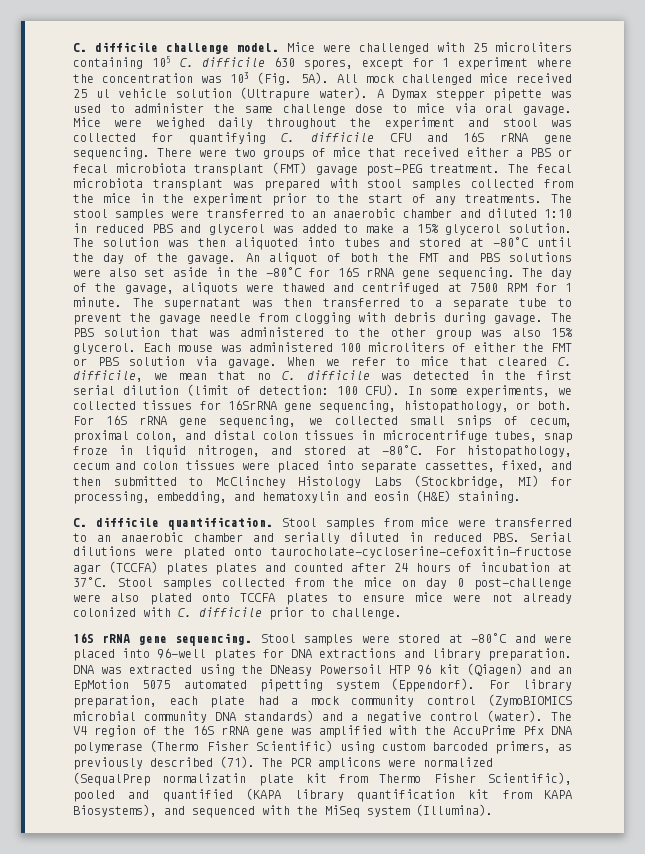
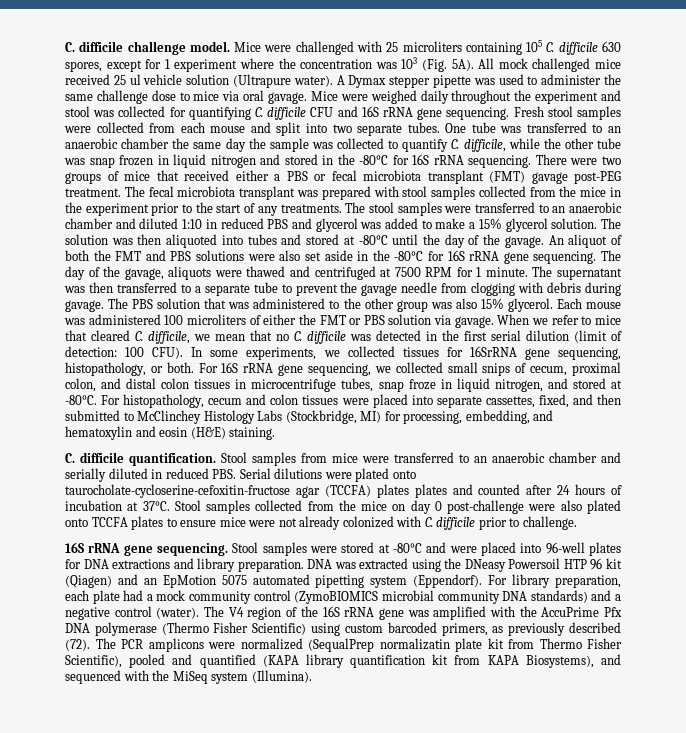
(150, 153) none -> [513,106,621,120] [64,122,621,136] [65,138,621,152] [64,154,532,168] Fresh stool samples were collected from each mouse and split into two separate tubes. One tube was transferred to an anaerobic chamber the same day the sample was collected to quantify C. difficile, while the other tube was snap frozen in liquid nitrogen and stored in the -80°C for 16S rRNA sequencing.
[220,756,255,768] (71). -> [65,639,90,651] (72).

